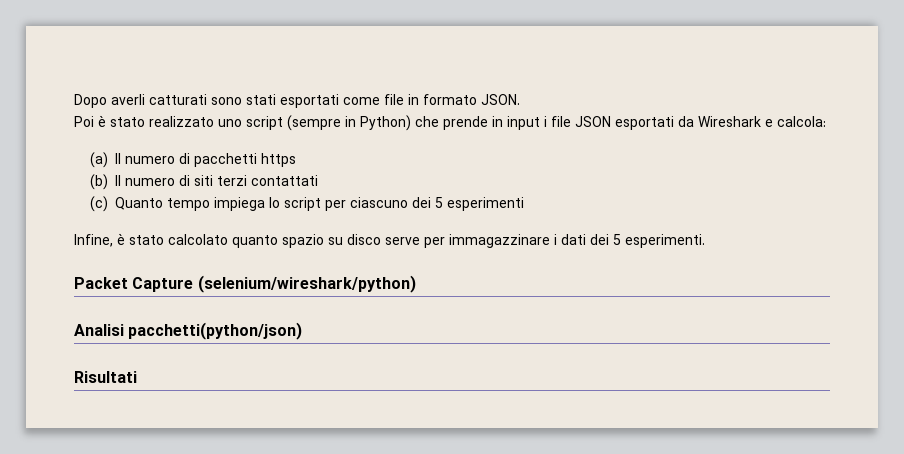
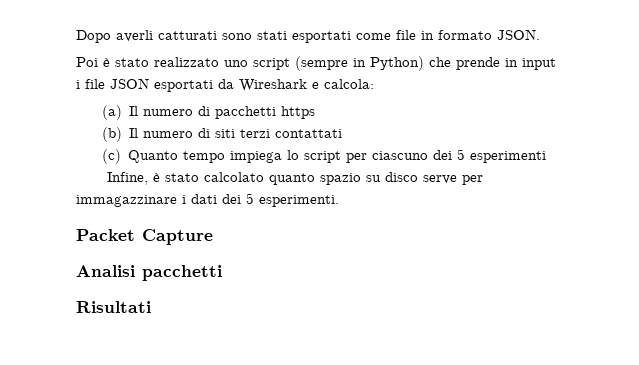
[197,275,416,293] (selenium/wireshark/python) -> (213, 237) none
[128,322,303,340] pacchetti(python/json) -> [142,265,222,281] pacchetti

